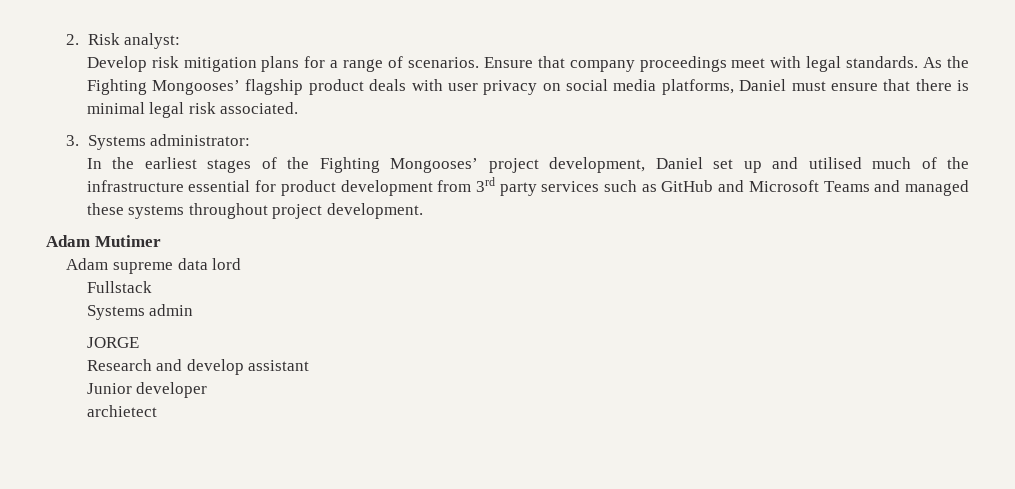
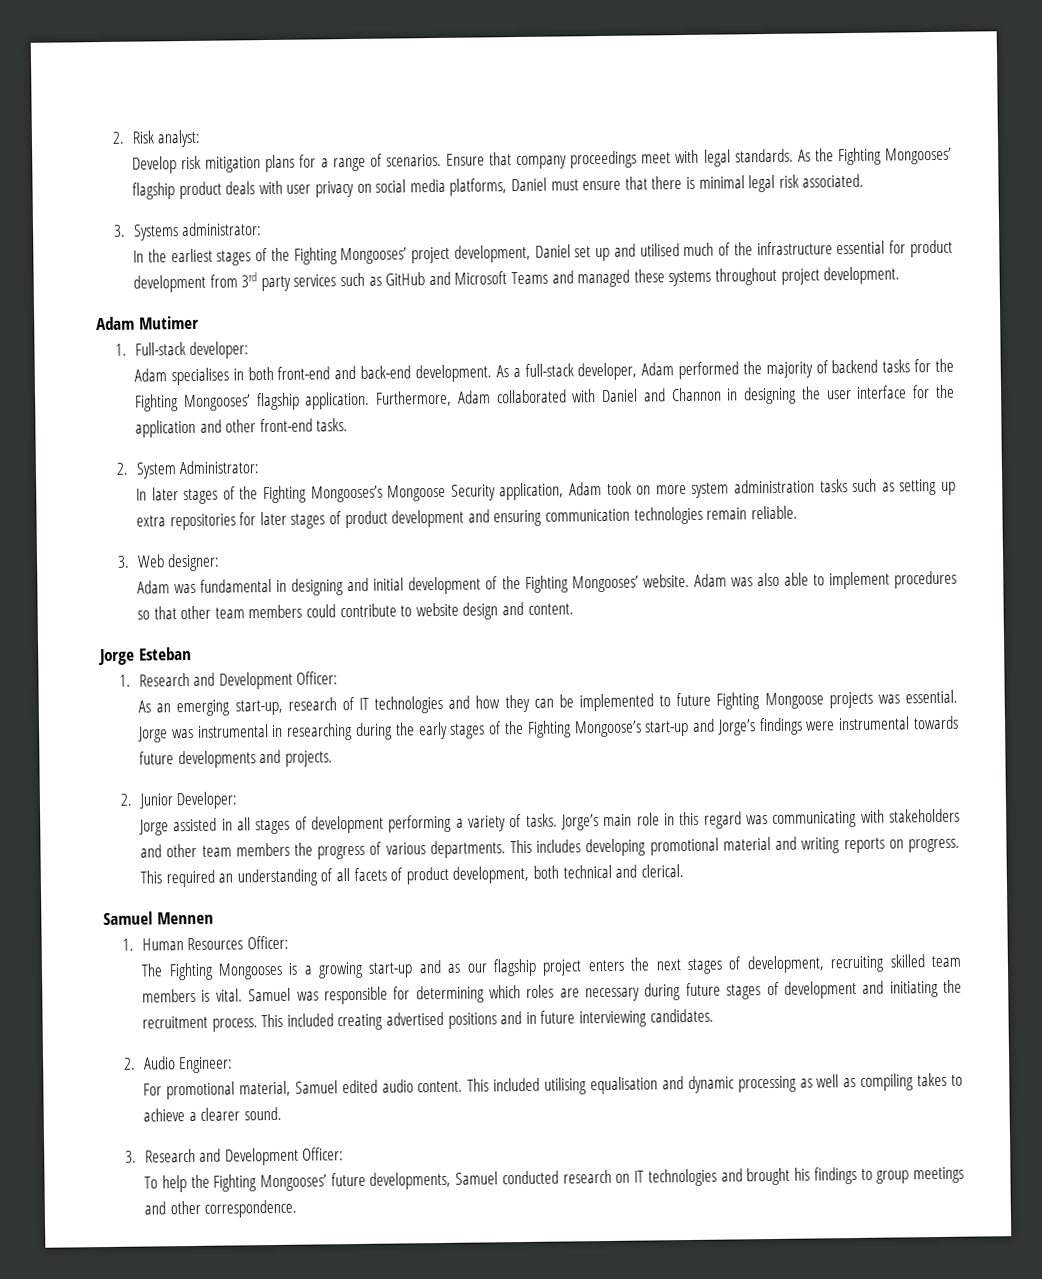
[66,258,242,274] [86,281,152,293] [86,304,194,320] [86,337,139,348] [86,359,310,375] [86,382,208,398] [86,405,157,417] Adam supreme data lord // Fullstack // Systems admin // JORGE // Research and develop assistant // Junior developer // archietect -> [115,341,250,359] [134,358,955,386] [135,384,956,412] [135,418,349,438] [116,460,260,479] [136,478,957,505] [136,505,798,531] [117,553,221,572] [137,570,957,596] [137,601,574,620] [98,646,192,666] [119,671,339,690] [138,689,958,717] [138,715,960,743] [139,749,333,769] [120,791,239,810] [139,808,961,836] [140,836,960,860] [140,864,684,888] [103,911,214,926] [122,935,289,951] [141,954,961,981] [142,979,963,1005] [142,1008,714,1032] [124,1056,234,1074] [143,1072,963,1100] [143,1106,282,1122] [125,1147,345,1166] [144,1166,964,1193] [144,1199,298,1218] 1. Full-stack developer: // Adam specialises in both front-end and back-end development. As a full-stack developer, Adam performed the majority of backend tasks for the Fighting Mongooses’ flagship application. Furthermore, Adam collaborated with Daniel and Channon in designing the user interface for the application and other front-end tasks. // 2. System Administrator: // In later stages of the Fighting Mongooses’s Mongoose Security application, Adam took on more system administration tasks such as setting up extra repositories for later stages of product development and ensuring communication technologies remain reliable. // 3. Web designer: // Adam was fundamental in designing and initial development of the Fighting Mongooses’ website. Adam was also able to implement procedures so that other team members could contribute to website design and content. // Jorge Esteban // 1. Research and Development Officer: // As an emerging start-up, research of IT technologies and how they can be implemented to future Fighting Mongoose projects was essential. Jorge was instrumental in researching during the early stages of the Fighting Mongoose’s start-up and Jorge’s findings were instrumental towards future developments and projects. // 2. Junior Developer: // Jorge assisted in all stages of development performing a variety of tasks. Jorge’s main role in this regard was communicating with stakeholders and other team members the progress of various departments. This includes developing promotional material and writing reports on progress. This required an understanding of all facets of product development, both technical and clerical. // Samuel Mennen // 1. Human Resources Officer: // The Fighting Mongooses is a growing start-up and as our flagship project enters the next stages of development, recruiting skilled team members is vital. Samuel was responsible for determining which roles are necessary during future stages of development and initiating the recruitment process. This included creating advertised positions and in future interviewing candidates. // 2. Audio Engineer: // For promotional material, Samuel edited audio content. This included utilising equalisation and dynamic processing as well as compiling takes to achieve a clearer sound. // 3. Research and Development Officer: // To help the Fighting Mongooses’ future developments, Samuel conducted research on IT technologies and brought his findings to group meetings and other correspondence.

